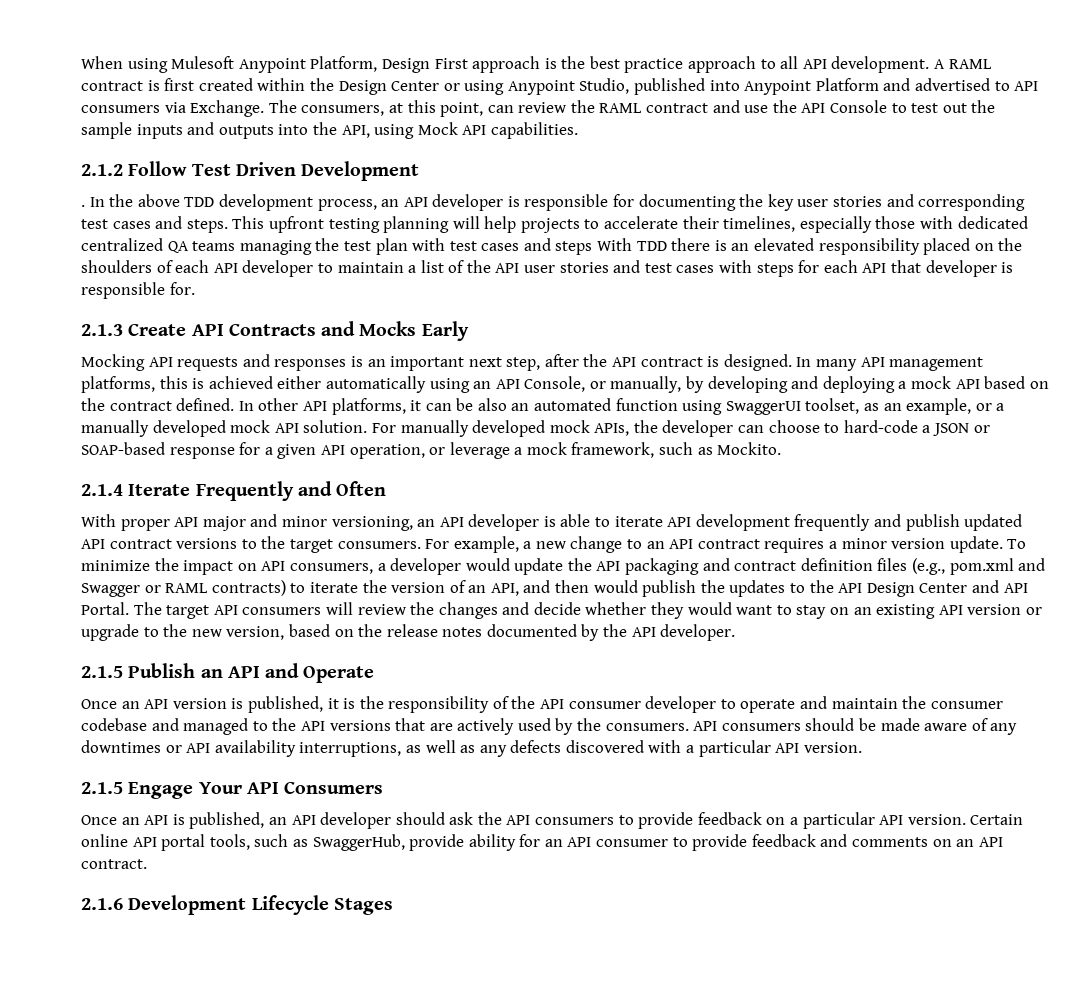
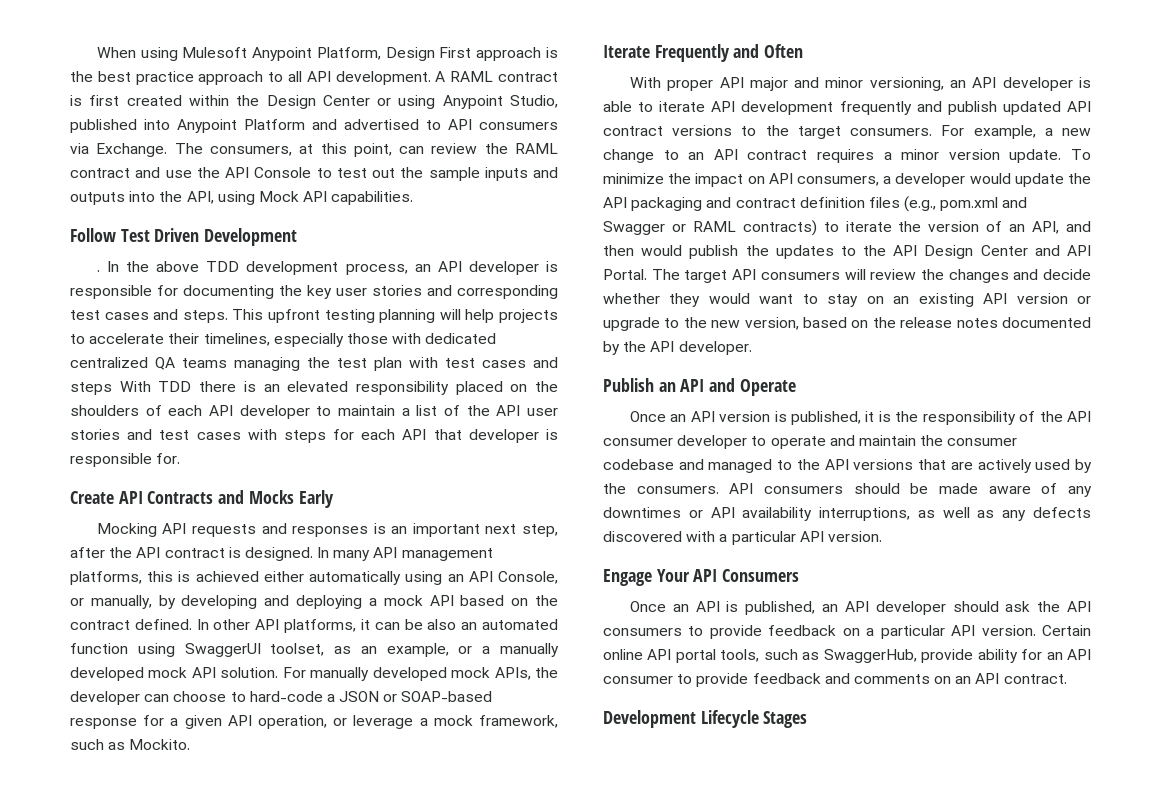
[81,164,123,176] 2.1.2 -> (414, 198) none
[81,324,123,336] 2.1.3 -> (181, 458) none
[81,484,123,496] 2.1.4 -> (191, 744) none
[81,666,123,678] 2.1.5 -> (752, 348) none
[81,782,123,794] 2.1.5 -> (882, 536) none
[81,898,123,910] 2.1.6 -> (1067, 679) none

